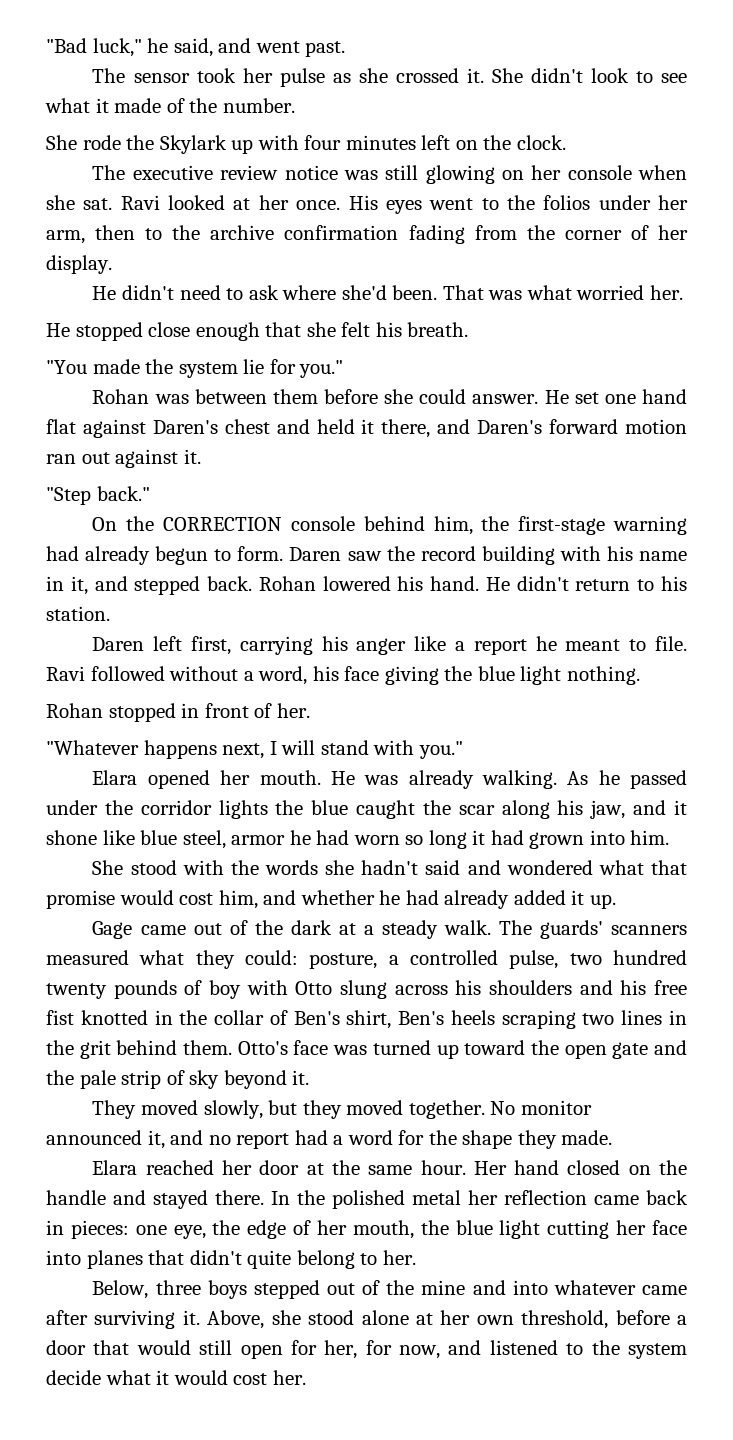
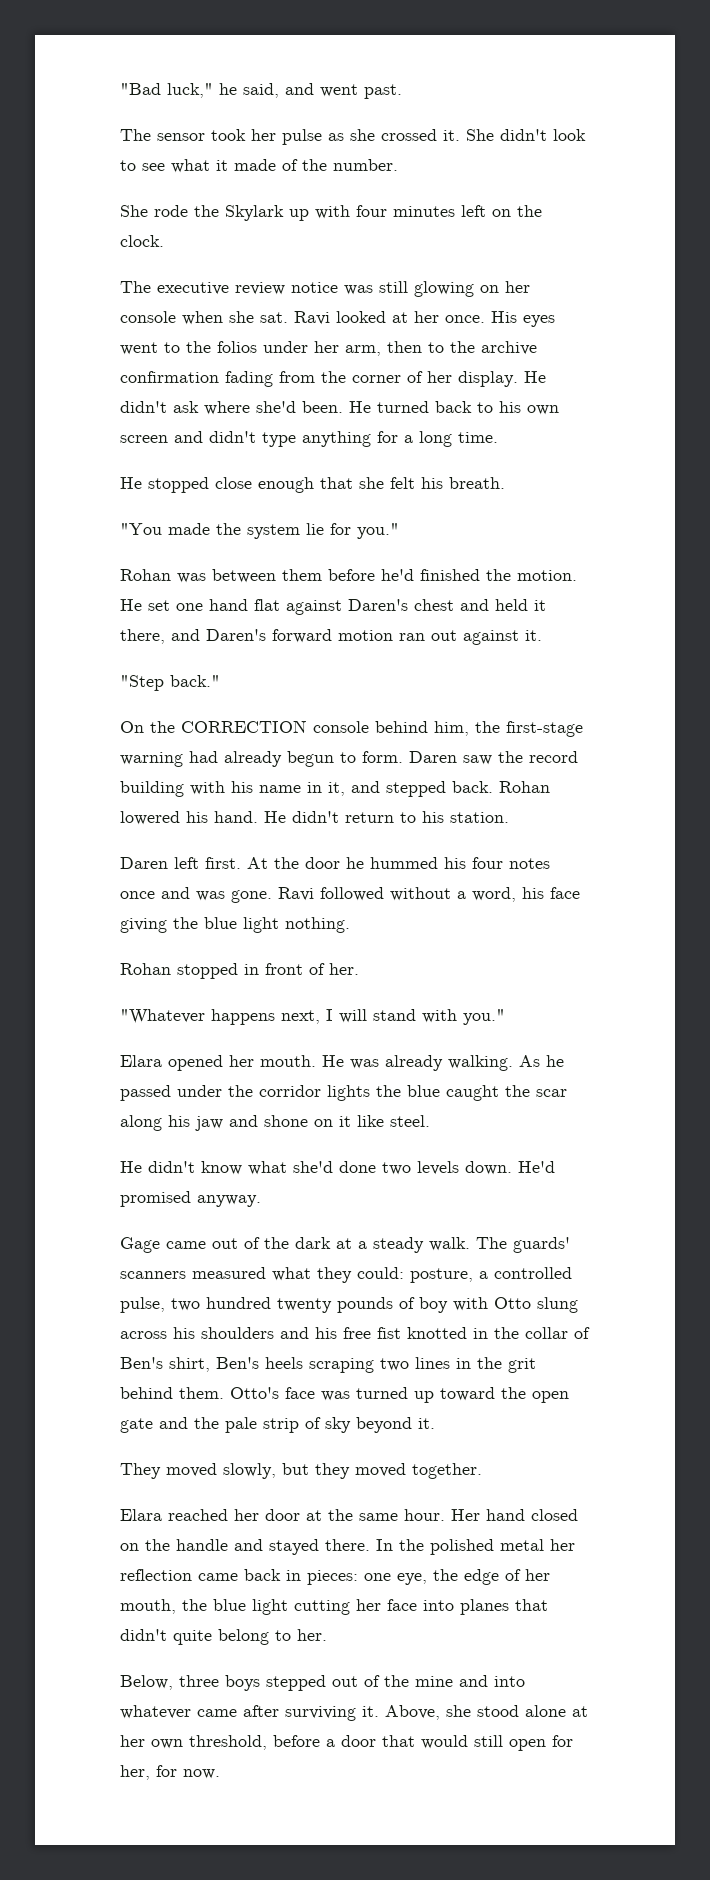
[92,285,244,300] // He didn't need to -> [524,371,546,383] [120,401,167,413] He didn't
[442,285,683,300] That was what worried her. -> [349,401,559,415] [120,431,498,447] He turned back to his own screen and didn't type anything for a long time.
[384,389,539,404] she could answer. -> [381,569,577,581] he'd finished the motion.
[191,636,688,655] first, carrying his anger like a report he meant to file. -> [205,857,550,869] [120,887,272,903] first. At the door he hummed his four notes once and was gone.
[590,800,687,819] [46,830,670,849] [92,860,687,875] [46,890,616,909] jaw, and it shone like blue steel, armor he had worn so long it had grown into him. // She stood with the words she hadn't said and wondered what that promise would cost him, and whether he had already added it up. -> [195,1115,430,1131] [120,1161,555,1175] [120,1191,261,1207] jaw and shone on it like steel. // He didn't know what she'd done two levels down. He'd promised anyway.
[490,1100,592,1115] [46,1130,613,1149] No monitor announced it, and no report had a word for the shape they made. -> (482, 1471) none
[399,1340,688,1359] [46,1370,306,1385] now, and listened to the system decide what it would cost her. -> [183,1769,220,1779] now.

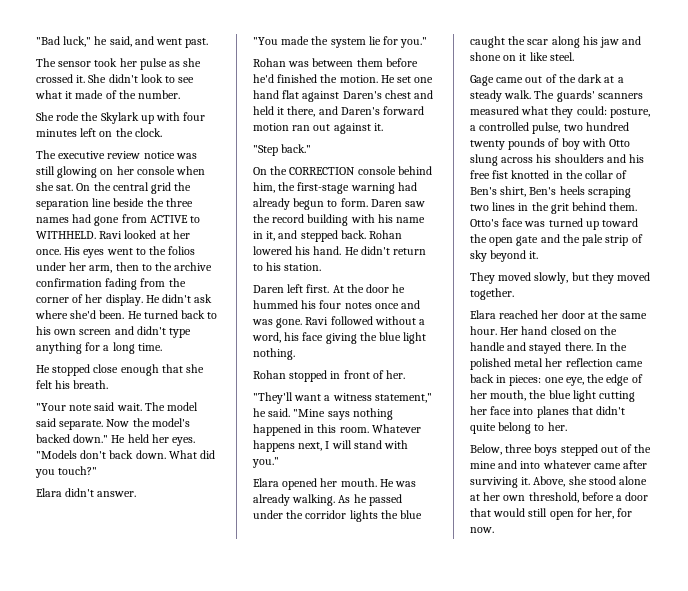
(288, 317) none -> [76,182,192,194] [36,198,193,210] [36,214,201,226] [36,231,96,239] On the central grid the separation line beside the three names had gone from ACTIVE to WITHHELD.
(505, 483) none -> [36,402,199,411] [36,418,190,430] [36,434,196,446] [36,450,216,459] [35,466,98,478] [36,488,137,497] // "Your note said wait. The model said separate. Now the model's backed down." He held her eyes. "Models don't back down. What did you touch?" // Elara didn't answer.
[120,1009,205,1024] "Whatever -> [253,392,432,404] [253,408,393,420] [253,424,421,436] "They'll want a witness statement," he said. "Mine says nothing happened in this room. Whatever
[120,1161,555,1175] [120,1191,261,1207] // He didn't know what she'd done two levels down. He'd promised anyway. -> (574, 56) none

